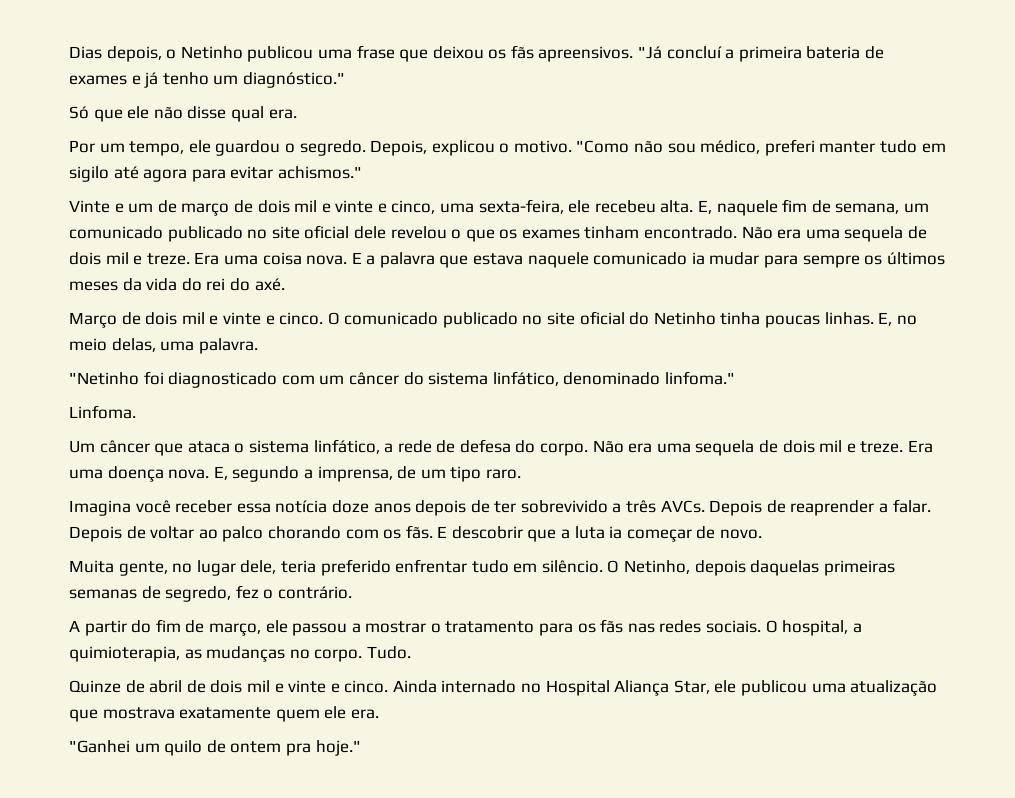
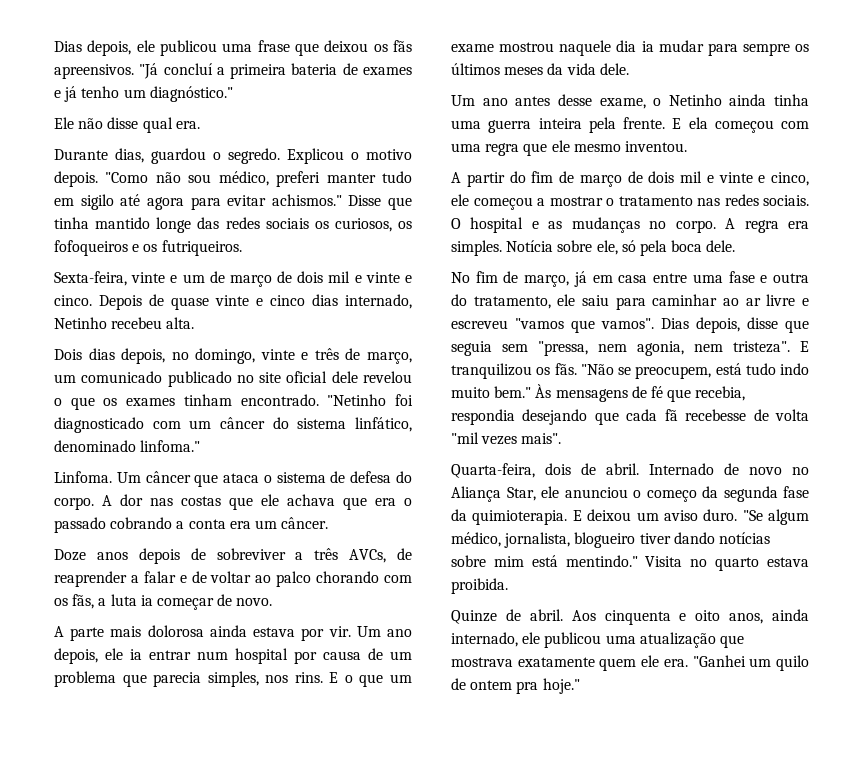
[69,46,243,62] Dias depois, o Netinho -> [54,40,155,56] Dias depois, ele
[69,106,150,122] Só que ele -> [54,117,74,129] Ele
[69,140,572,156] Por um tempo, ele guardou o segredo. Depois, explicou o motivo. -> [54,148,412,164] [54,171,98,187] Durante dias, guardou o segredo. Explicou o motivo depois.
[69,200,110,213] // Vinte -> [348,195,412,210] [54,217,412,233] [54,240,242,256] [54,271,166,286] Disse que tinha mantido longe das redes sociais os curiosos, os fofoqueiros e os futriqueiros. // Sexta-feira, vinte
[391,199,900,216] cinco, uma sexta-feira, ele recebeu alta. E, naquele fim de semana, -> [54,294,412,310] [54,317,195,329] [54,348,412,364] cinco. Depois de quase vinte e cinco dias internado, Netinho recebeu alta. // Dois dias depois, no domingo, vinte e três de março,
[741,226,928,242] [69,252,945,268] [69,278,285,291] [69,311,917,328] [69,338,258,354] Não era uma sequela de dois mil e treze. Era uma coisa nova. E a palavra que estava naquele comunicado ia mudar para sempre os últimos meses da vida do rei do axé. // Março de dois mil e vinte e cinco. O comunicado publicado no site oficial do Netinho tinha poucas linhas. E, no meio delas, uma palavra. // -> (319, 400) none
(136, 412) // -> (112, 477) none
[313,439,432,454] linfático, a rede -> (326, 477) none
[592,440,933,456] [69,466,521,482] [69,500,763,516] Não era uma sequela de dois mil e treze. Era uma doença nova. E, segundo a imprensa, de um tipo raro. // Imagina você receber essa notícia doze anos depois de ter sobrevivido a três AVCs. Depois -> [102,494,412,510] [54,517,329,533] [54,548,387,564] A dor nas costas que ele achava que era o passado cobrando a conta era um câncer. // Doze anos depois de sobreviver a três AVCs,
[892,499,931,513] [69,526,122,542] falar. Depois -> [143,571,187,583] falar e
[405,525,557,542] fãs. E descobrir que -> [72,594,95,609] fãs,
[69,559,895,576] [69,585,352,602] Muita gente, no lugar dele, teria preferido enfrentar tudo em silêncio. O Netinho, depois daquelas primeiras semanas de segredo, fez o contrário. -> [54,625,413,641] [54,648,412,664] [54,671,412,687] [451,40,809,56] [451,63,629,75] [451,94,809,109] [451,117,809,133] [451,140,687,156] A parte mais dolorosa ainda estava por vir. Um ano depois, ele ia entrar num hospital por causa de um problema que parecia simples, nos rins. E o que um exame mostrou naquele dia ia mudar para sempre os últimos meses da vida dele. // Um ano antes desse exame, o Netinho ainda tinha uma guerra inteira pela frente. E ela começou com uma regra que ele mesmo inventou.
[208,619,862,636] [69,646,411,662] [69,680,710,696] março, ele passou a mostrar o tratamento para os fãs nas redes sociais. O hospital, a quimioterapia, as mudanças no corpo. Tudo. // Quinze de abril de dois mil e vinte e cinco. Ainda internado no Hospital Aliança Star, -> [579,171,809,187] [451,194,809,210] [451,217,809,233] [451,240,736,256] [451,271,809,287] [451,294,809,310] [451,317,809,333] [451,341,809,356] [451,363,809,379] [451,384,746,402] [451,409,809,425] [451,432,562,445] [451,463,809,478] [451,486,809,502] [451,509,809,525] [451,532,770,548] [451,555,809,571] [451,578,508,594] [451,609,809,625] [451,632,518,647] março de dois mil e vinte e cinco, ele começou a mostrar o tratamento nas redes sociais. O hospital e as mudanças no corpo. A regra era simples. Notícia sobre ele, só pela boca dele. // No fim de março, já em casa entre uma fase e outra do tratamento, ele saiu para caminhar ao ar livre e escreveu "vamos que vamos". Dias depois, disse que seguia sem "pressa, nem agonia, nem tristeza". E tranquilizou os fãs. "Não se preocupem, está tudo indo muito bem." Às mensagens de fé que recebia, respondia desejando que cada fã recebesse de volta "mil vezes mais". // Quarta-feira, dois de abril. Internado de novo no Aliança Star, ele anunciou o começo da segunda fase da quimioterapia. E deixou um aviso duro. "Se algum médico, jornalista, blogueiro tiver dando notícias sobre mim está mentindo." Visita no quarto estava proibida. // Quinze de abril. Aos cinquenta e oito anos, ainda internado,
(379, 714) // -> (688, 663) none

